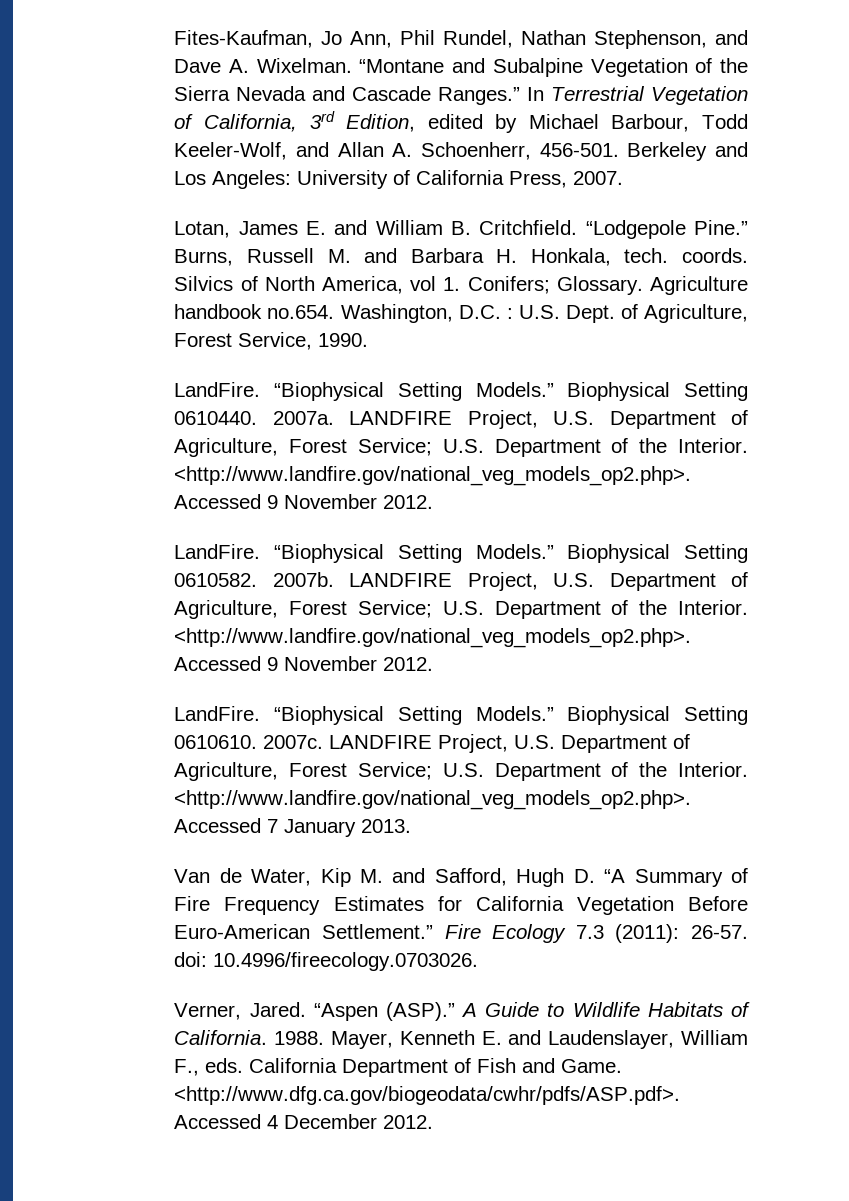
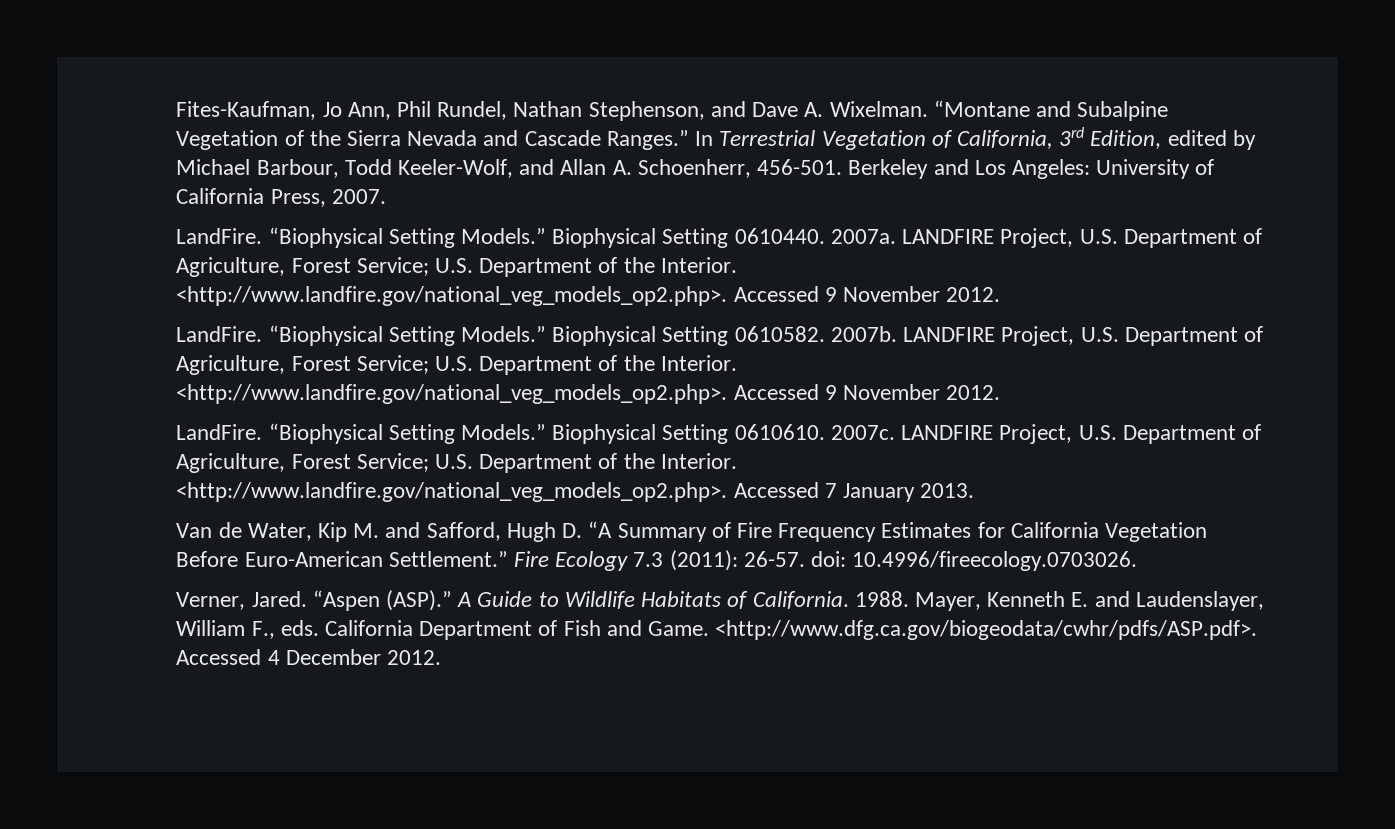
[174,220,748,239] [174,248,748,266] [174,276,748,295] [174,304,748,323] [174,332,369,350] // Lotan, James E. and William B. Critchfield. “Lodgepole Pine.” Burns, Russell M. and Barbara H. Honkala, tech. coords. Silvics of North America, vol 1. Conifers; Glossary. Agriculture handbook no.654. Washington, D.C. : U.S. Dept. of Agriculture, Forest Service, 1990. -> (386, 196) none

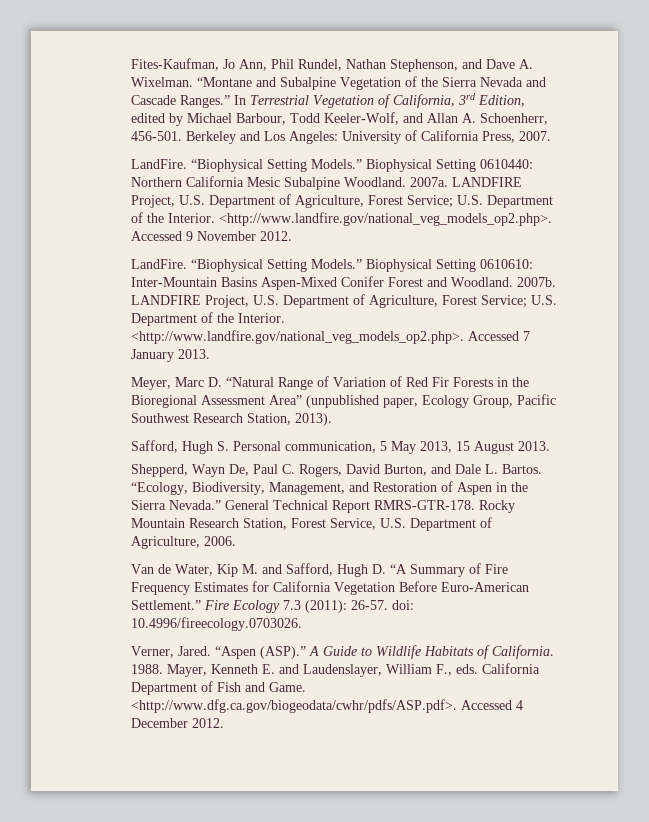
[734,228,825,244] 0610440. -> [479,159,533,169] [130,176,406,190] 0610440: Northern California Mesic Subalpine Woodland.
[734,326,825,342] 0610582. -> [479,259,533,269] [130,276,513,290] 0610610: Inter-Mountain Basins Aspen-Mixed Conifer Forest and Woodland.
[824,384,1001,400] [176,423,1261,444] [176,453,737,473] [176,482,975,502] 9 November 2012. // LandFire. “Biophysical Setting Models.” Biophysical Setting 0610610. 2007c. LANDFIRE Project, U.S. Department of Agriculture, Forest Service; U.S. Department of the Interior. <http://www.landfire.gov/national_veg_models_op2.php>. Accessed 7 January 2013. -> [522,331,530,341] [130,349,210,362] [130,376,529,390] [130,394,556,408] [130,413,332,426] [130,440,550,454] [130,464,542,477] [130,481,528,495] [130,500,515,513] [130,517,492,531] [130,536,236,549] 7 January 2013. // Meyer, Marc D. “Natural Range of Variation of Red Fir Forests in the Bioregional Assessment Area” (unpublished paper, Ecology Group, Pacific Southwest Research Station, 2013). // Safford, Hugh S. Personal communication, 5 May 2013, 15 August 2013. // Shepperd, Wayn De, Paul C. Rogers, David Burton, and Dale L. Bartos. “Ecology, Biodiversity, Management, and Restoration of Aspen in the Sierra Nevada.” General Technical Report RMRS-GTR-178. Rocky Mountain Research Station, Forest Service, U.S. Department of Agriculture, 2006.

